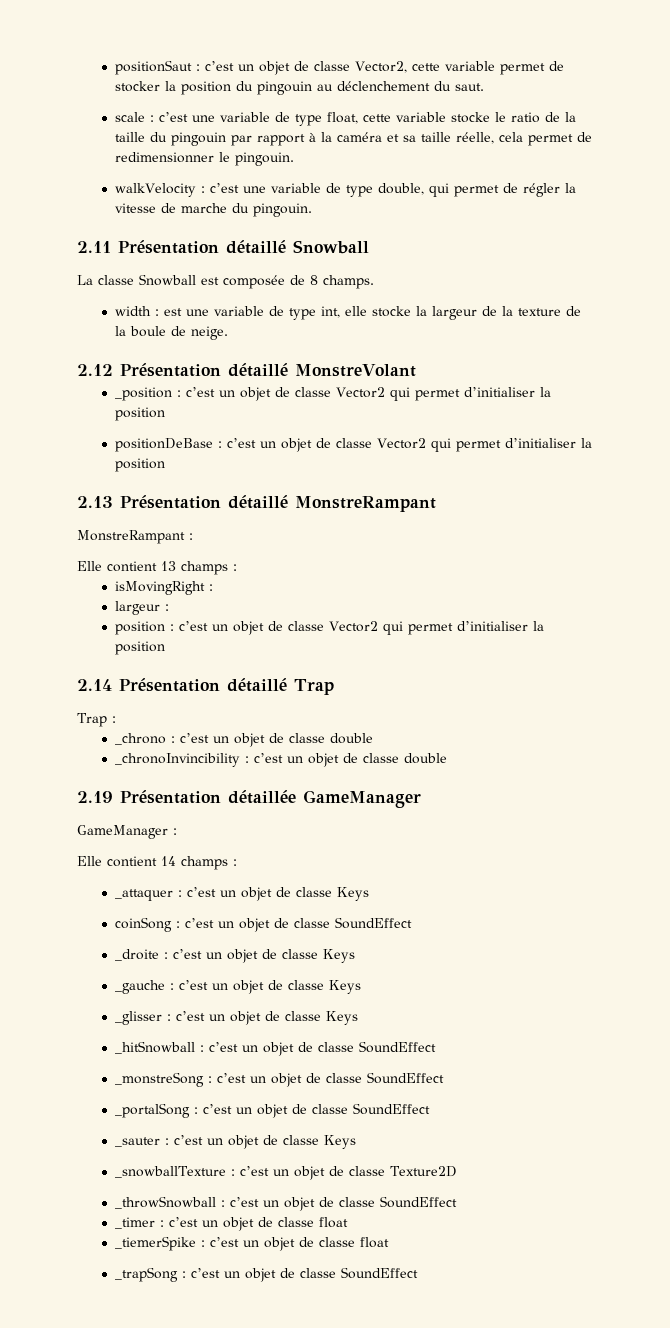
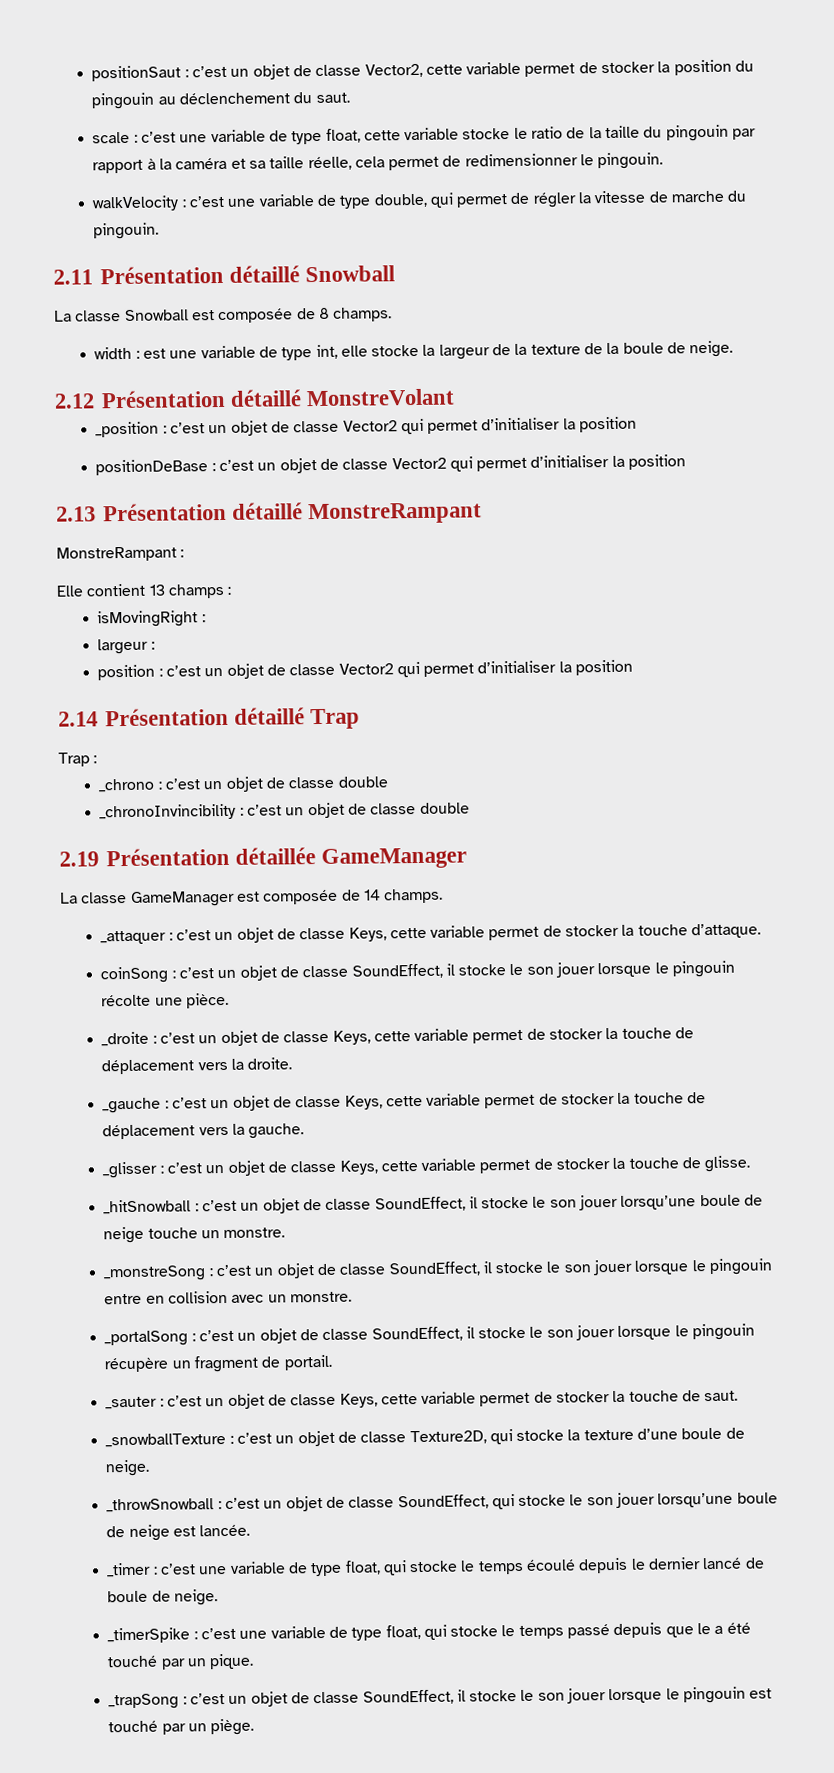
[77,825,177,839] [77,856,237,870] GameManager : // Elle contient 14 champs : -> [60,888,444,907] La classe GameManager est composée de 14 champs.
[336,887,369,901] Keys -> [348,923,762,942] Keys, cette variable permet de stocker la touche d’attaque.
[334,917,412,929] SoundEffect -> [351,960,736,979] [101,992,229,1009] SoundEffect, il stocke le son jouer lorsque le pingouin récolte une pièce.
[322,949,355,963] Keys -> [332,1027,695,1045] [101,1057,293,1075] Keys, cette variable permet de stocker la touche de déplacement vers la droite.
[328,980,361,994] Keys -> [344,1092,707,1110] [102,1123,305,1140] Keys, cette variable permet de stocker la touche de déplacement vers la gauche.
[325,1011,358,1025] Keys -> [339,1155,751,1175] Keys, cette variable permet de stocker la touche de glisse.
[358,1041,436,1053] SoundEffect -> [374,1194,764,1212] [103,1226,286,1244] SoundEffect, il stocke le son jouer lorsqu’une boule de neige touche un monstre.
[366,1072,444,1084] SoundEffect -> [388,1258,774,1277] [104,1290,352,1305] SoundEffect, il stocke le son jouer lorsque le pingouin entre en collision avec un monstre.
[352,1103,430,1115] SoundEffect -> [371,1323,756,1342] [104,1354,332,1373] SoundEffect, il stocke le son jouer lorsque le pingouin récupère un fragment de portail.
[323,1135,356,1149] Keys -> [339,1390,739,1408] Keys, cette variable permet de stocker la touche de saut.
[389,1166,457,1177] Texture2D -> [409,1427,745,1445] [105,1459,151,1477] Texture2D, qui stocke la texture d’une boule de neige.
[379,1196,457,1208] [114,1217,348,1231] [114,1236,389,1251] SoundEffect // _timer : c’est un objet de classe float // _tiemerSpike : c’est un objet de classe float -> [397,1492,778,1510] [106,1524,251,1542] [106,1557,765,1578] [107,1589,218,1606] [107,1622,751,1644] [107,1653,255,1670] SoundEffect, qui stocke le son jouer lorsqu’une boule de neige est lancée. // _timer : c’est une variable de type float, qui stocke le temps écoulé depuis le dernier lancé de boule de neige. // _timerSpike : c’est une variable de type float, qui stocke le temps passé depuis que le a été touché par un pique.
[340,1267,418,1279] SoundEffect -> [362,1686,773,1705] [108,1718,255,1736] SoundEffect, il stocke le son jouer lorsque le pingouin est touché par un piège.

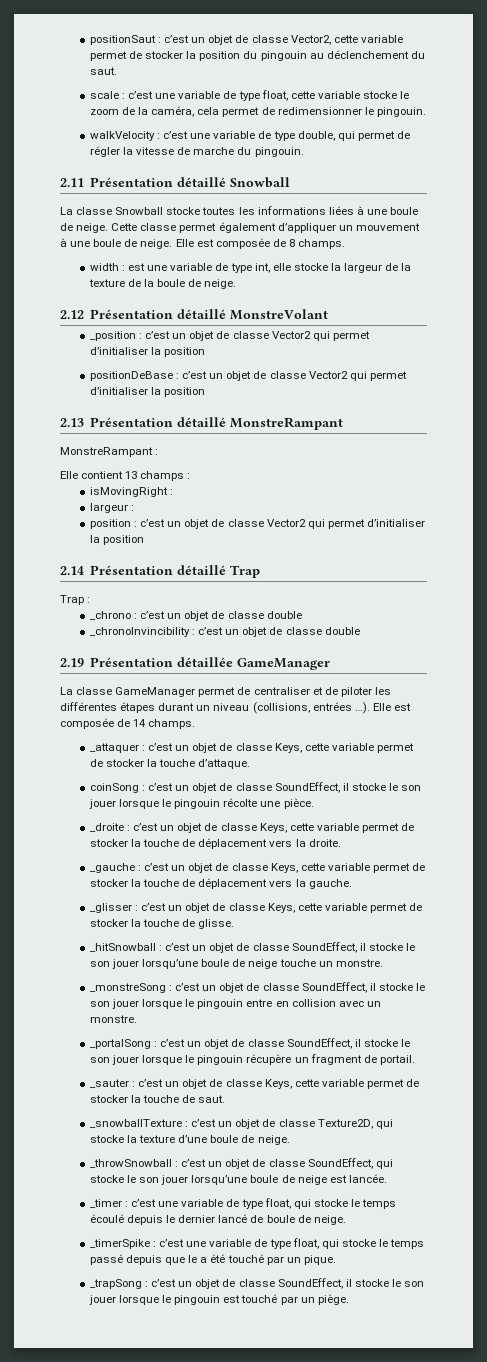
[531,124,757,142] [92,156,352,174] ratio de la taille du pingouin par rapport à la caméra et sa taille réelle, -> [89,106,195,117] zoom de la caméra,
(189, 315) none -> [166,206,419,215] [60,222,420,233] [60,238,194,249] stocke toutes les informations liées à une boule de neige. Cette classe permet également d’appliquer un mouvement à une boule de neige. Elle
(235, 898) none -> [198,687,391,697] [60,702,391,714] permet de centraliser et de piloter les différentes étapes durant un niveau (collisions, entrées …). Elle

